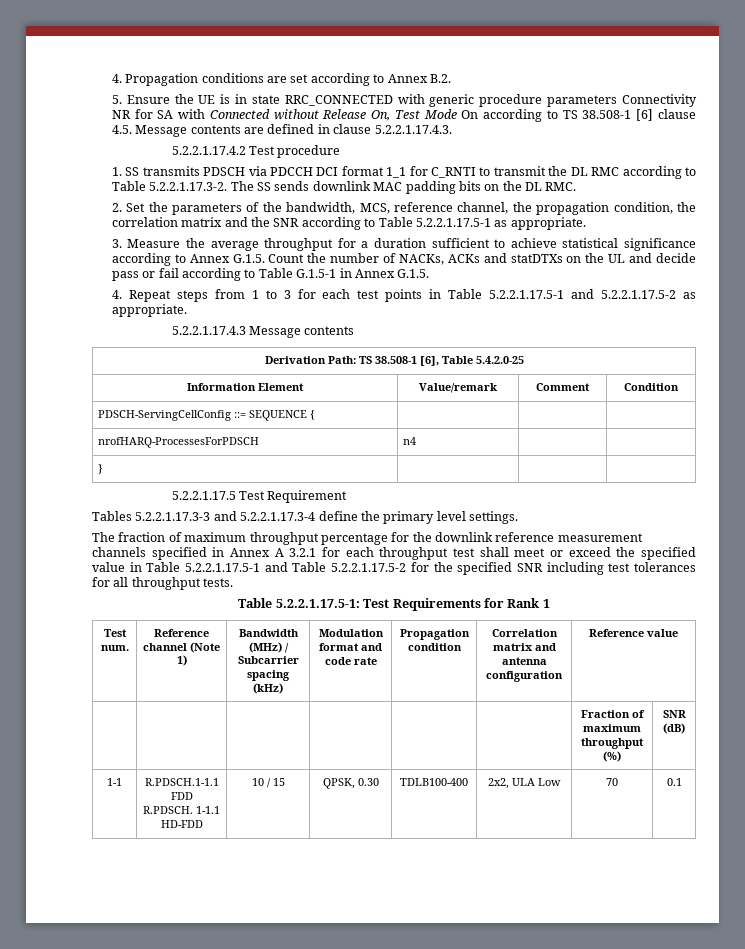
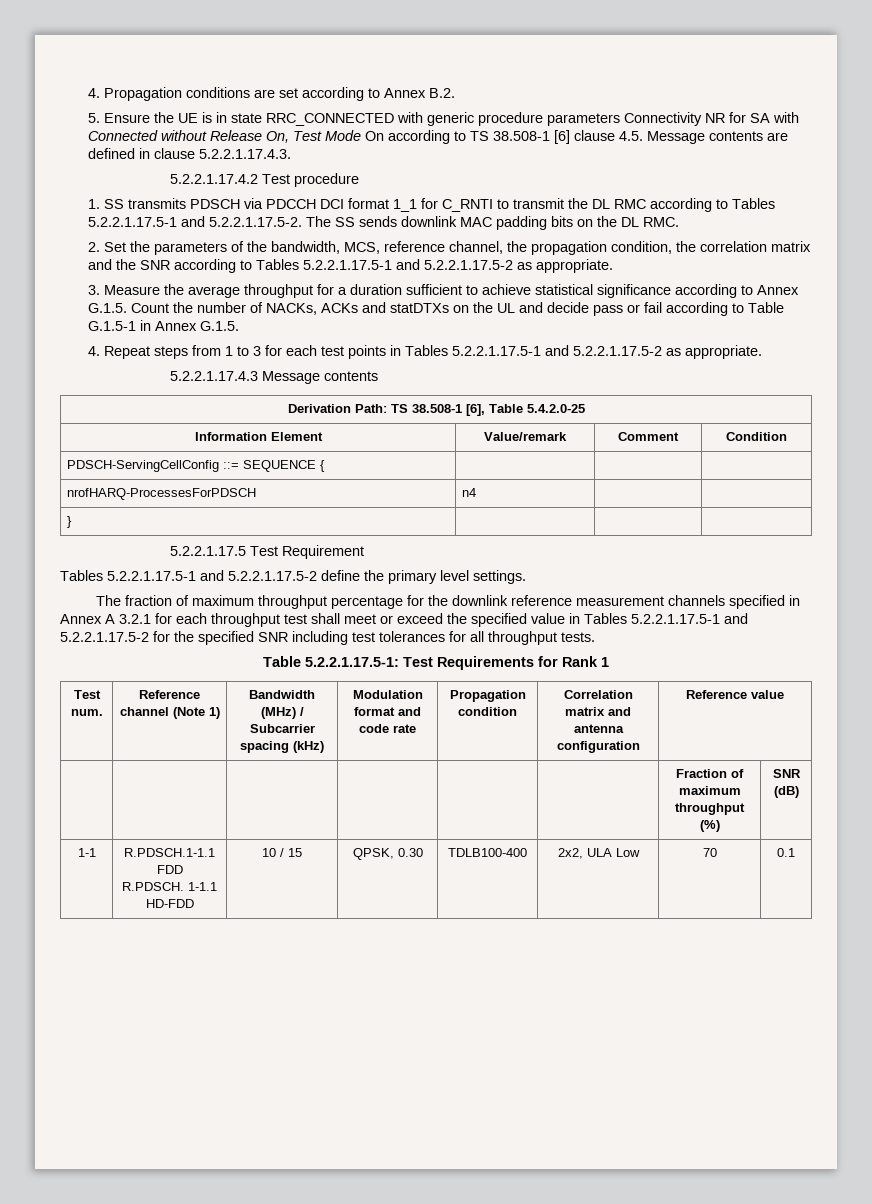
[111,181,228,191] Table 5.2.2.1.17.3-2. -> [731,198,775,209] [87,216,302,227] Tables 5.2.2.1.17.5-1 and 5.2.2.1.17.5-2.
[378,217,491,227] Table 5.2.2.1.17.5-1 -> [255,259,513,270] Tables 5.2.2.1.17.5-1 and 5.2.2.1.17.5-2
[448,289,483,299] Table -> [404,345,448,356] Tables
[135,511,316,521] 5.2.2.1.17.3-3 and 5.2.2.1.17.3-4 -> [107,570,317,581] 5.2.2.1.17.5-1 and 5.2.2.1.17.5-2
[146,562,327,572] Table 5.2.2.1.17.5-1 and Table -> [584,613,748,624] Tables 5.2.2.1.17.5-1 and

